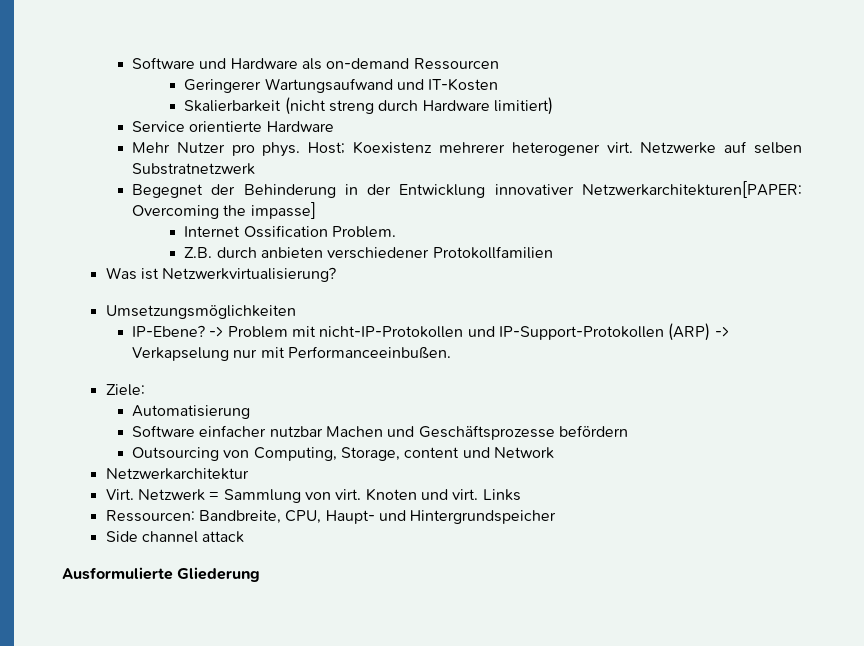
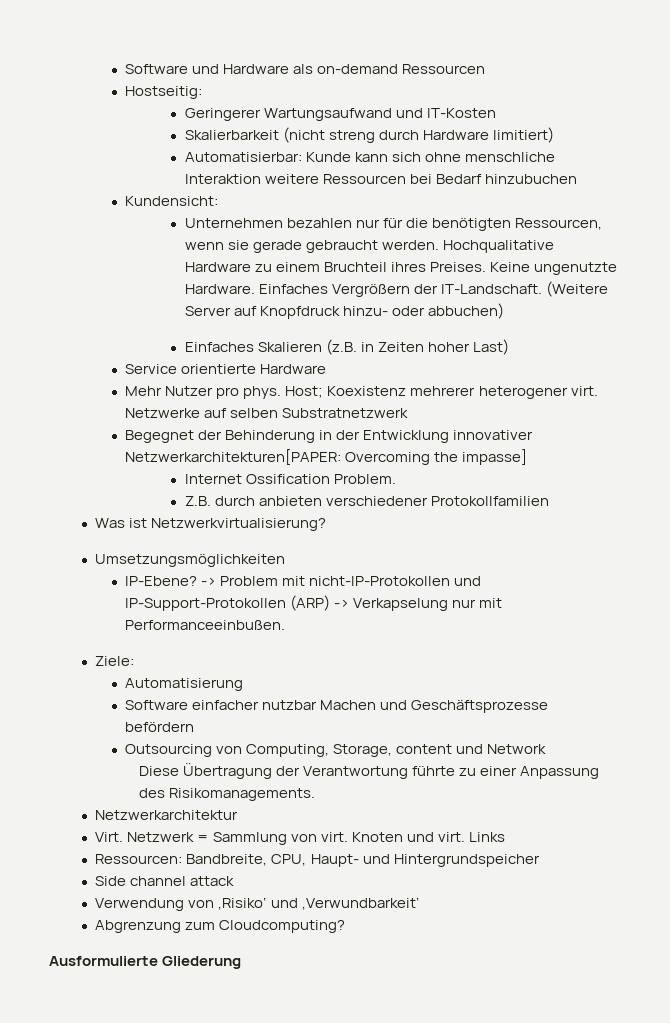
(499, 64) none -> [125,86,203,99] // Hostseitig:
(553, 106) none -> [184,152,556,162] [184,174,578,184] [125,196,219,206] [184,218,603,231] [184,240,555,253] [184,262,618,275] [184,281,609,297] [184,303,505,319] [184,339,510,355] // Automatisierbar: Kunde kann sich ohne menschliche Interaktion weitere Ressourcen bei Bedarf hinzubuchen // Kundensicht: // Unternehmen bezahlen nur für die benötigten Ressourcen, wenn sie gerade gebraucht werden. Hochqualitative Hardware zu einem Bruchteil ihres Preises. Keine ungenutzte Hardware. Einfaches Vergrößern der IT-Landschaft. (Weitere Server auf Knopfdruck hinzu- oder abbuchen) // Einfaches Skalieren (z.B. in Zeiten hoher Last)
(554, 453) none -> [138,763,599,779] [138,788,315,801] // Diese Übertragung der Verantwortung führte zu einer Anpassung des Risikomanagements.
(245, 537) none -> [95,897,419,911] [95,920,346,933] // Verwendung von ‚Risiko‘ und ‚Verwundbarkeit‘ // Abgrenzung zum Cloudcomputing?

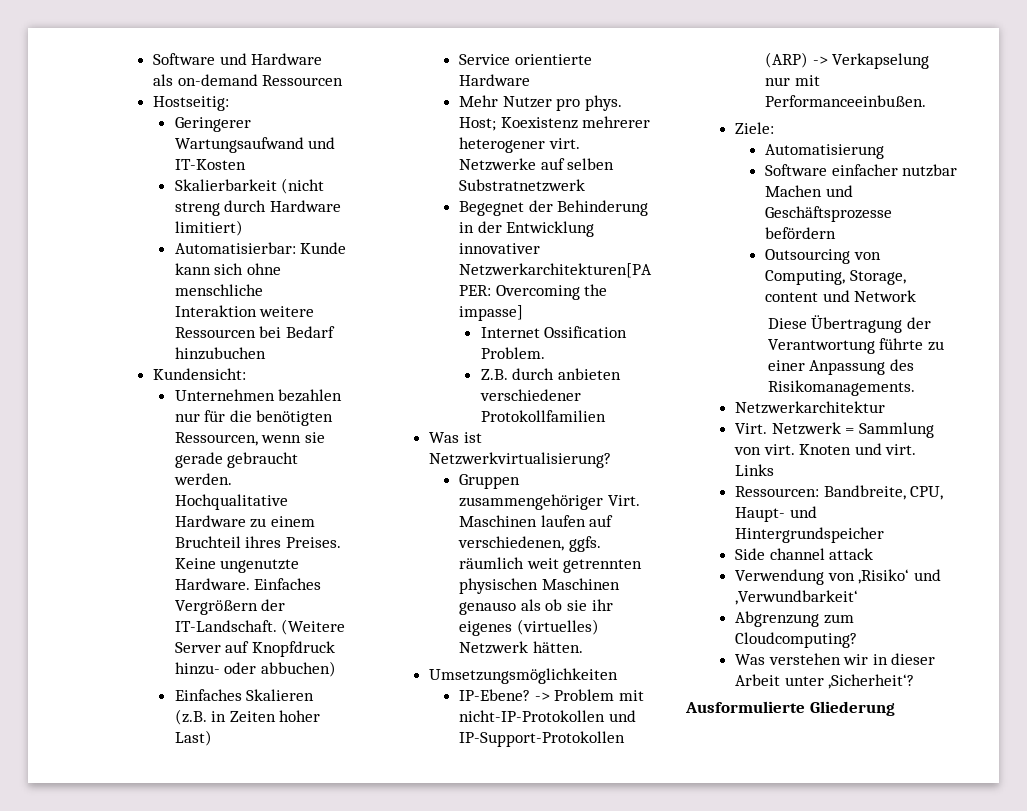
(327, 524) none -> [459,474,521,489] [459,494,640,510] [459,515,614,527] [458,536,601,552] [459,557,643,573] [459,578,620,594] [459,599,613,615] [459,619,599,636] [459,641,583,654] // Gruppen zusammengehöriger Virt. Maschinen laufen auf verschiedenen, ggfs. räumlich weit getrennten physischen Maschinen genauso als ob sie ihr eigenes (virtuelles) Netzwerk hätten.
(346, 926) none -> [735,653,936,665] [735,674,915,689] // Was verstehen wir in dieser Arbeit unter ‚Sicherheit‘?

